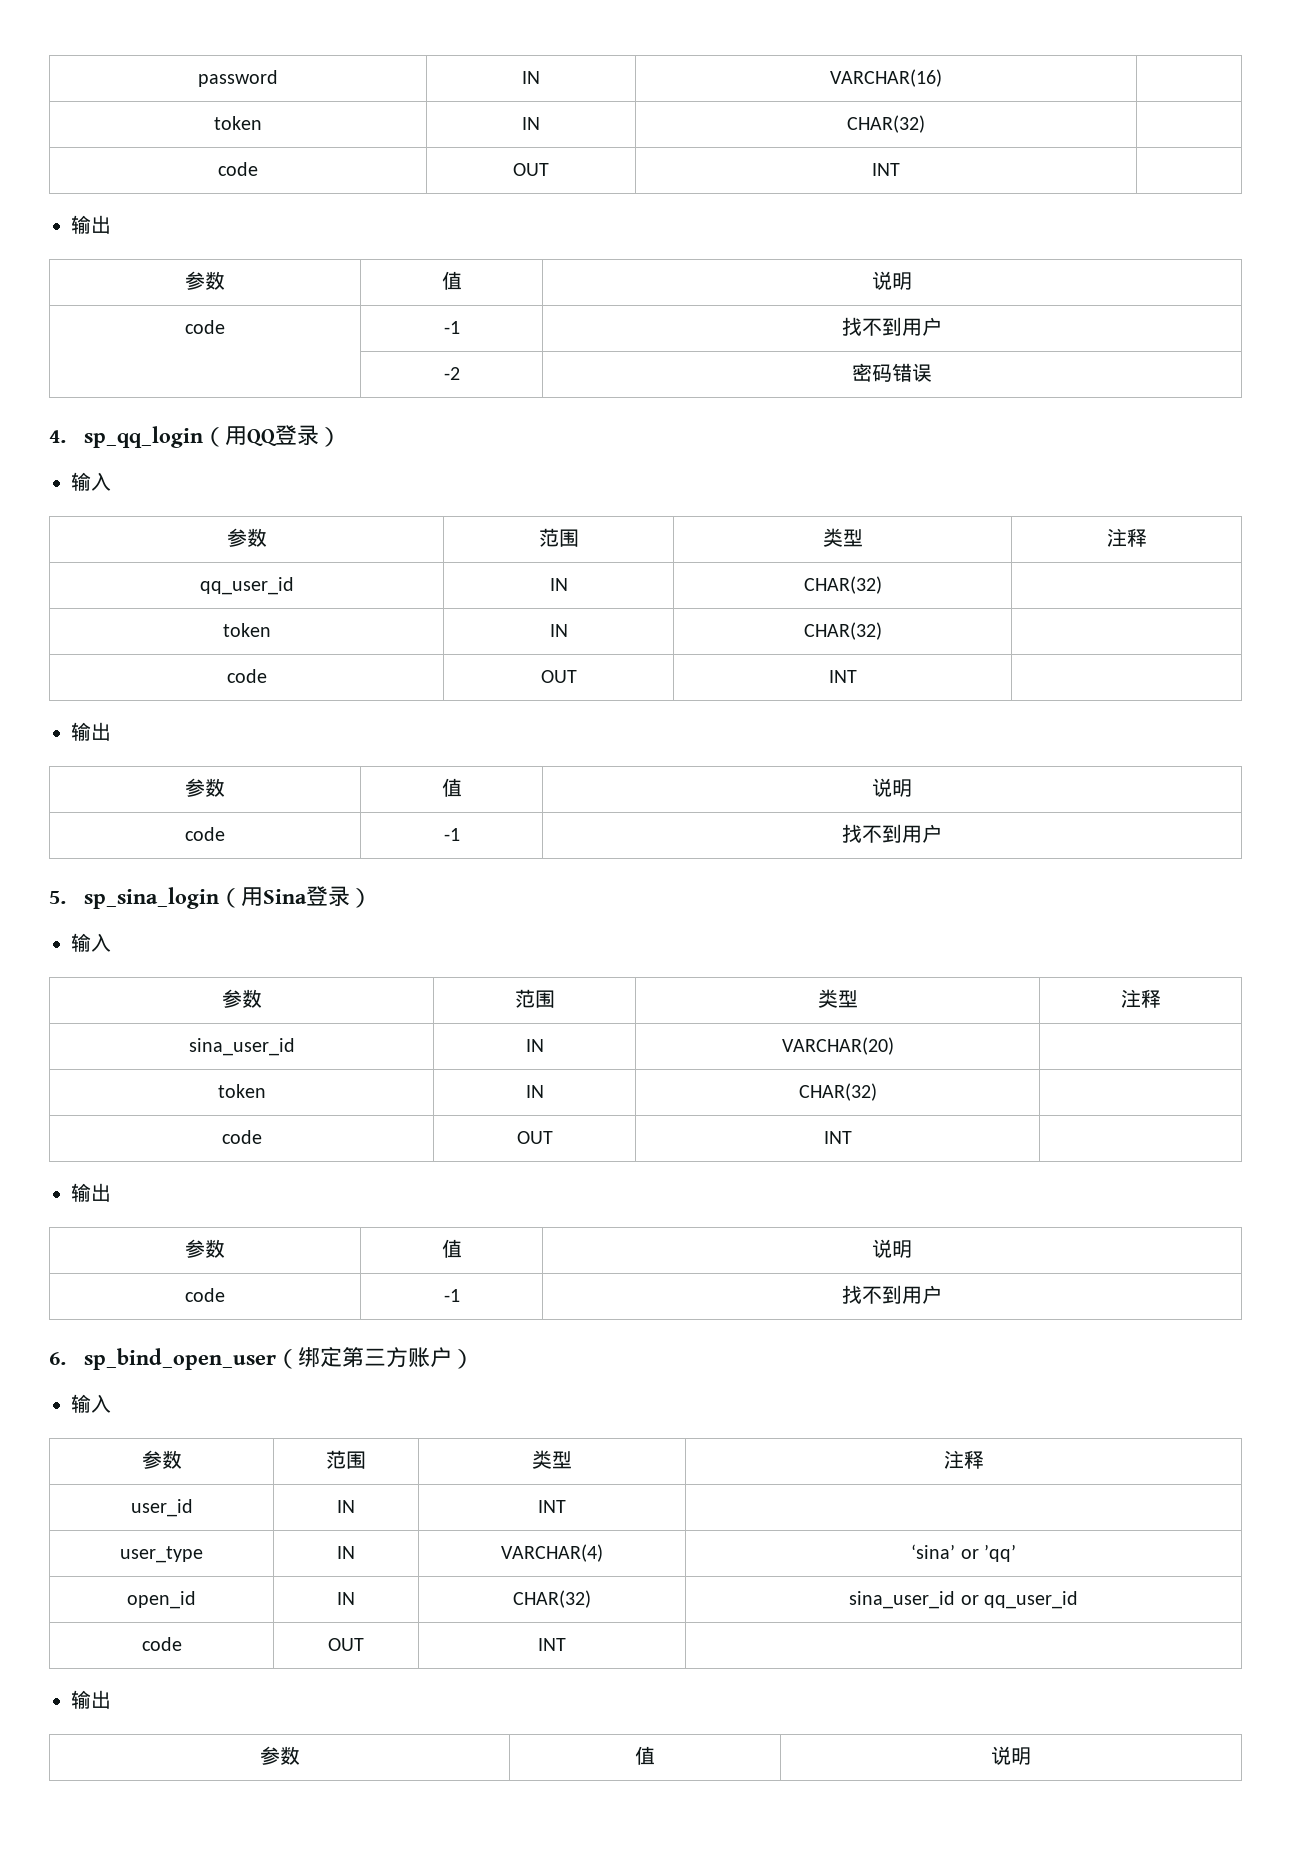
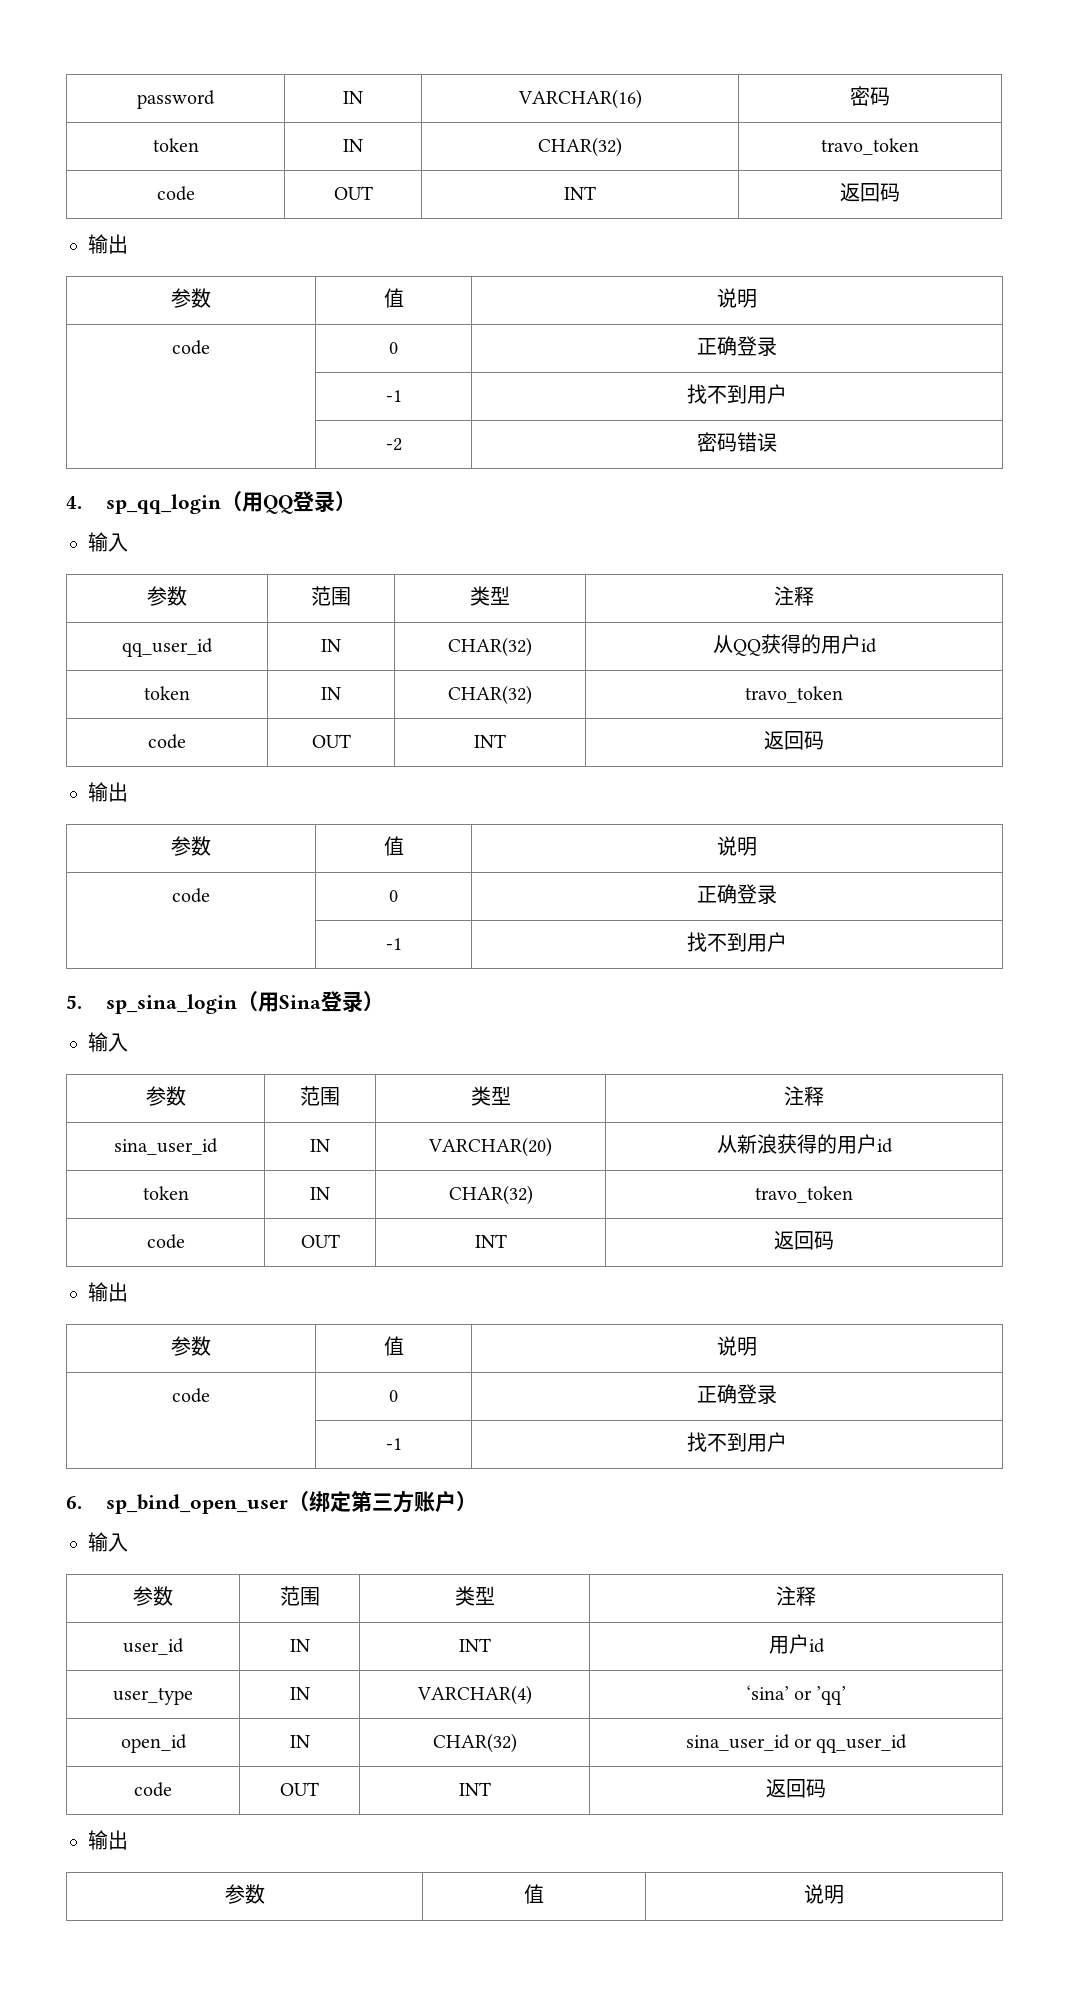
[214,116,262,130] [522,117,540,130] [847,115,925,133] [218,162,258,176] [513,163,549,176] [872,163,900,176] [71,215,111,234] [185,271,225,290] [441,271,462,290] [872,271,912,290] [185,320,225,334] // token | IN | CHAR(32) | // code | OUT | INT | // 输出 // 参数 | 值 | 说明 // code -> [850,86,890,106] [152,138,199,152] [343,139,363,152] [538,137,622,157] [821,138,919,155] [156,186,195,201] [333,186,373,200] [564,186,596,200] [840,183,900,202] [88,234,128,254] [171,288,211,308] [383,288,404,308] [717,288,757,308] [172,340,210,355] [389,342,398,354] [697,336,777,356] 密码 // token | IN | CHAR(32) | travo_token // code | OUT | INT | 返回码 // 输出 // 参数 | 值 | 说明 // code | 0 | 正确登录 //
[222,623,271,637] [549,624,568,637] [803,622,882,640] [226,669,267,683] [540,670,577,683] [828,670,857,683] [71,722,111,741] [185,778,225,797] [441,778,462,797] [872,778,912,797] [185,827,225,841] // token | IN | CHAR(32) | // code | OUT | INT | // 输出 // 参数 | 值 | 说明 // code -> [712,634,877,656] [144,686,190,700] [321,687,341,700] [448,685,532,705] [745,686,843,703] [148,734,186,749] [311,734,351,748] [474,734,506,748] [764,731,824,750] [88,782,128,802] [171,836,211,856] [383,836,404,856] [717,836,757,856] [172,888,210,903] [389,890,398,902] [697,884,777,904] 从QQ获得的用户id // token | IN | CHAR(32) | travo_token // code | OUT | INT | 返回码 // 输出 // 参数 | 值 | 说明 // code | 0 | 正确登录 //
[217,1084,266,1098] [525,1085,544,1098] [798,1083,877,1101] [221,1130,262,1144] [516,1131,553,1144] [823,1131,852,1144] [71,1183,111,1202] [185,1239,225,1258] [441,1239,462,1258] [872,1239,912,1258] [185,1288,225,1302] // token | IN | CHAR(32) | // code | OUT | INT | // 输出 // 参数 | 值 | 说明 // code -> [716,1134,893,1154] [142,1186,189,1200] [310,1187,330,1200] [448,1185,533,1205] [755,1186,853,1203] [146,1234,185,1249] [300,1234,340,1248] [474,1234,507,1248] [774,1231,834,1250] [88,1282,128,1302] [171,1336,211,1356] [383,1336,404,1356] [717,1336,757,1356] [172,1388,210,1403] [389,1390,398,1402] [697,1384,777,1404] 从新浪获得的用户id // token | IN | CHAR(32) | travo_token // code | OUT | INT | 返回码 // 输出 // 参数 | 值 | 说明 // code | 0 | 正确登录 //
(566, 1506) none -> [768,1634,825,1654] 用户id
(566, 1644) none -> [766,1779,826,1798] 返回码

